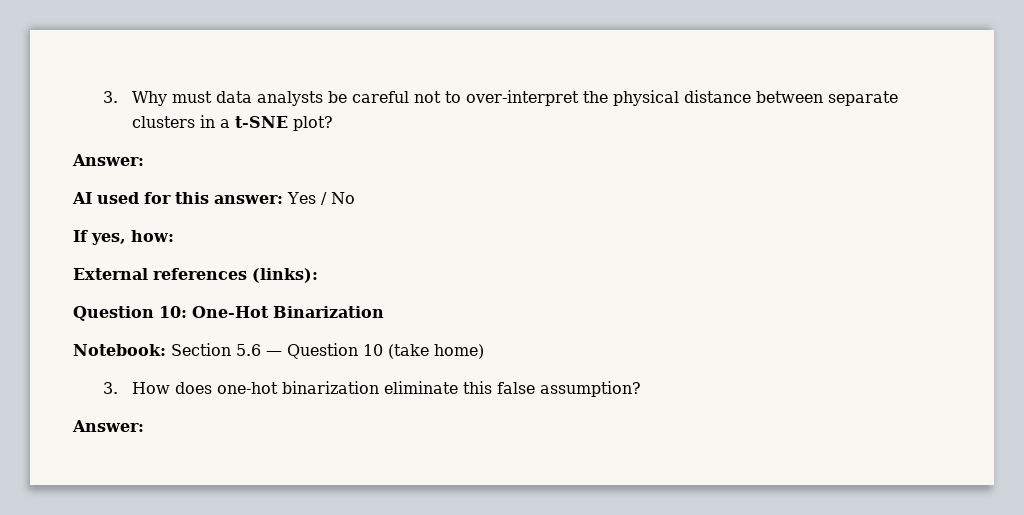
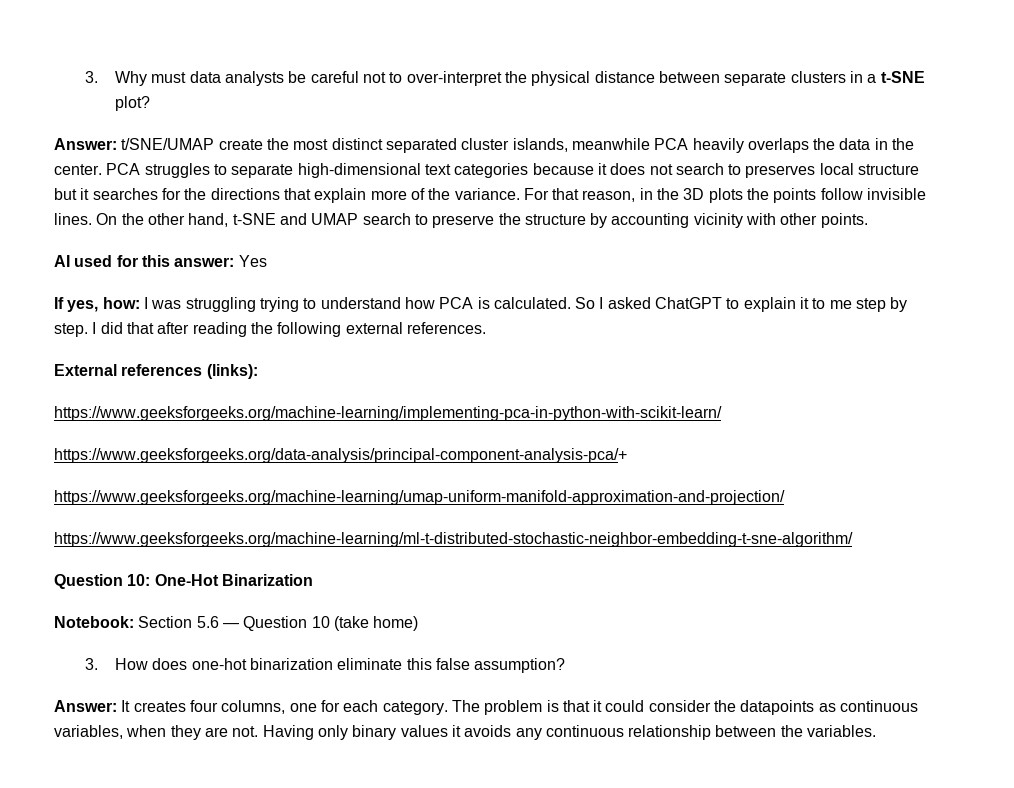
(144, 160) none -> [121,138,915,153] [54,163,920,178] [54,188,927,203] [54,213,868,228] t/SNE/UMAP create the most distinct separated cluster islands, meanwhile PCA heavily overlaps the data in the center. PCA struggles to separate high-dimensional text categories because it does not search to preserves local structure but it searches for the directions that explain more of the variance. For that reason, in the 3D plots the points follow invisible lines. On the other hand, t-SNE and UMAP search to preserve the structure by accounting vicinity with other points.
[320,192,355,205] / No -> (267, 261) none
(174, 236) none -> [143,297,908,312] [54,322,486,337] I was struggling trying to understand how PCA is calculated. So I asked ChatGPT to explain it to me step by step. I did that after reading the following external references.
(318, 275) none -> [54,406,722,421] [54,448,627,463] [54,490,785,505] [54,532,853,547] // https://www.geeksforgeeks.org/machine-learning/implementing-pca-in-python-with-scikit-learn/ // https://www.geeksforgeeks.org/data-analysis/principal-component-analysis-pca/+ // https://www.geeksforgeeks.org/machine-learning/umap-uniform-manifold-approximation-and-projection/ // https://www.geeksforgeeks.org/machine-learning/ml-t-distributed-stochastic-neighbor-embedding-t-sne-algorithm/
(144, 426) none -> [121,700,919,715] [54,725,877,740] It creates four columns, one for each category. The problem is that it could consider the datapoints as continuous variables, when they are not. Having only binary values it avoids any continuous relationship between the variables.

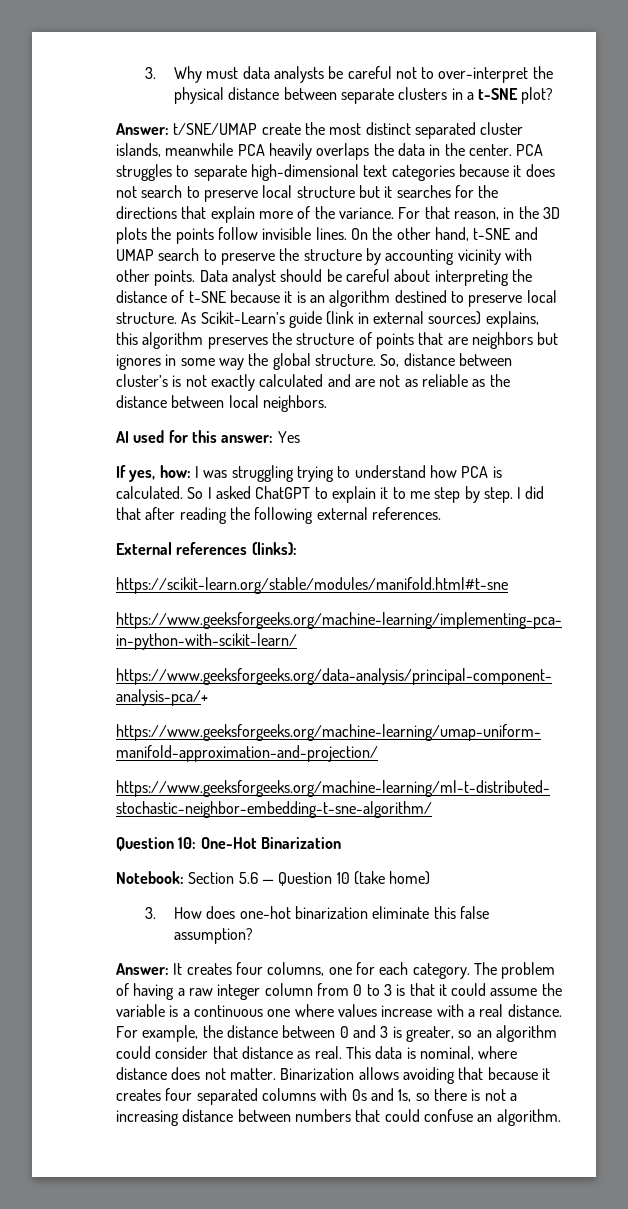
[745,165,816,178] preserves -> [203,190,258,202] preserve
(868, 220) none -> [199,269,532,286] [116,290,557,307] [116,311,539,328] [116,332,559,349] [116,353,512,370] [116,374,510,391] [116,395,327,412] Data analyst should be careful about interpreting the distance of t-SNE because it is an algorithm destined to preserve local structure. As Scikit-Learn’s guide (link in external sources) explains, this algorithm preserves the structure of points that are neighbors but ignores in some way the global structure. So, distance between cluster’s is not exactly calculated and are not as reliable as the distance between local neighbors.
(258, 371) none -> [116,577,508,594] // https://scikit-learn.org/stable/modules/manifold.html#t-sne
[546,700,919,715] [54,725,877,740] is that it could consider the datapoints as continuous variables, when they are not. Having only binary values it avoids any continuous relationship between the variables. -> [116,983,562,1000] [116,1004,562,1017] [116,1025,557,1042] [116,1046,518,1060] [116,1067,550,1084] [116,1088,517,1105] [116,1109,561,1126] of having a raw integer column from 0 to 3 is that it could assume the variable is a continuous one where values increase with a real distance. For example, the distance between 0 and 3 is greater, so an algorithm could consider that distance as real. This data is nominal, where distance does not matter. Binarization allows avoiding that because it creates four separated columns with 0s and 1s, so there is not a increasing distance between numbers that could confuse an algorithm.

